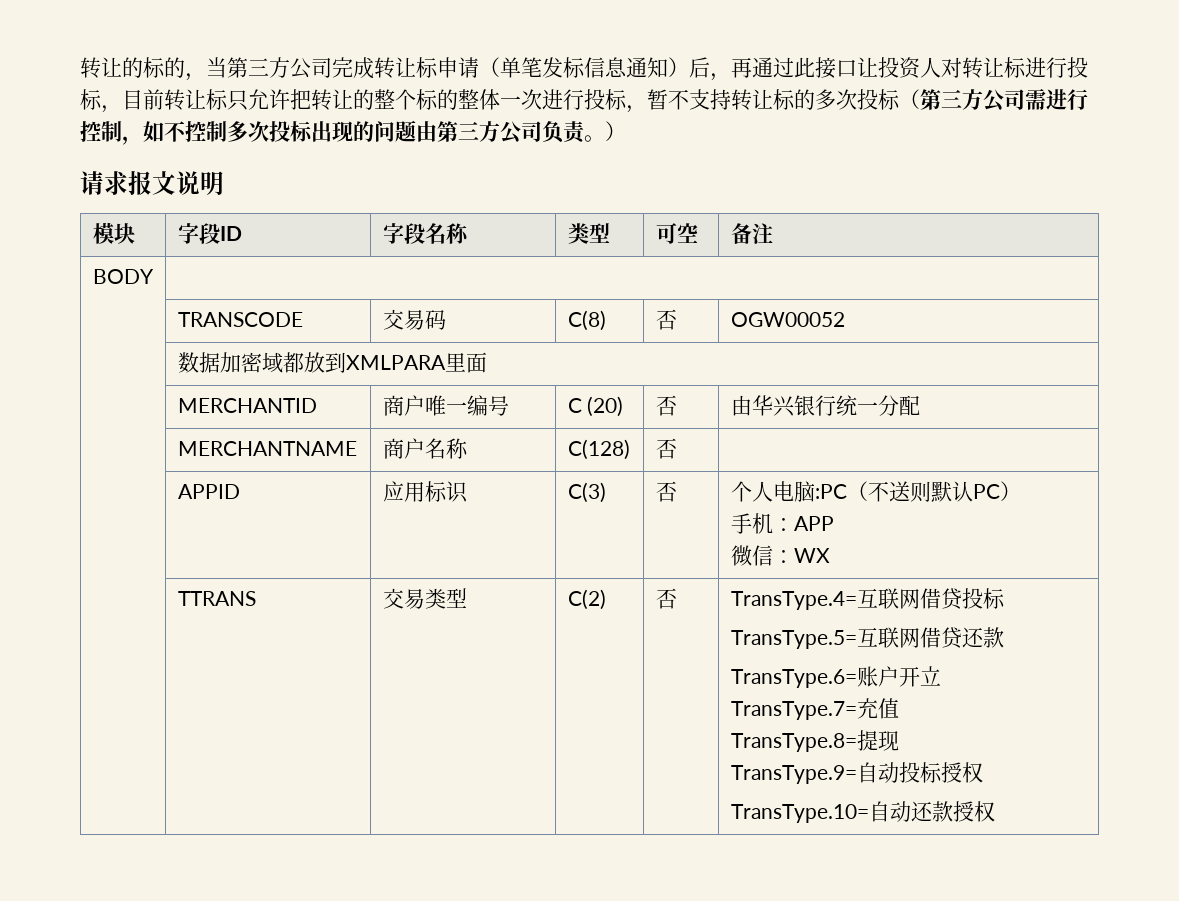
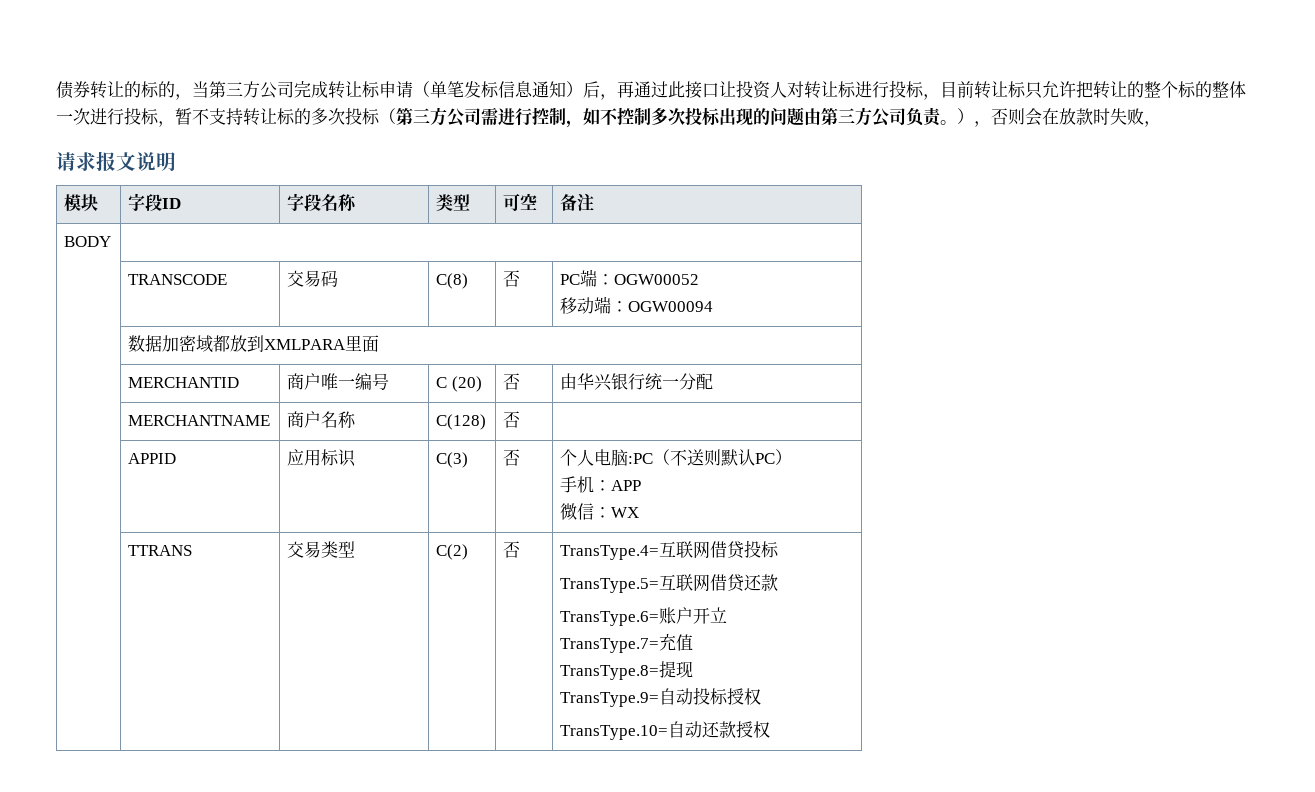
(80, 68) none -> [56,81,90,99] 债券
(626, 131) none -> [974,108,1161,127] ，否则会在放款时失败，
(677, 319) none -> [560,269,615,287] PC端：
(845, 319) none -> [560,296,714,314] // 移动端：OGW00094

